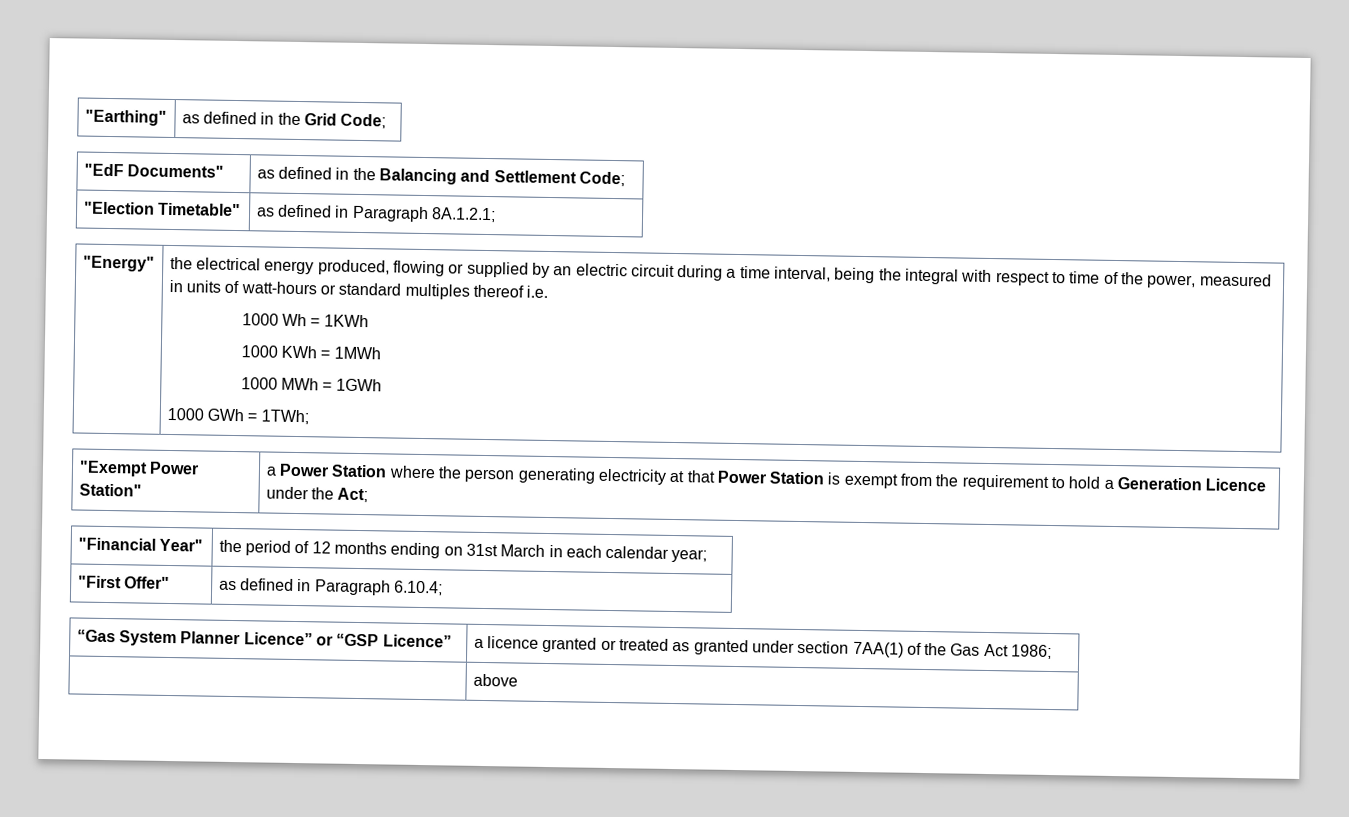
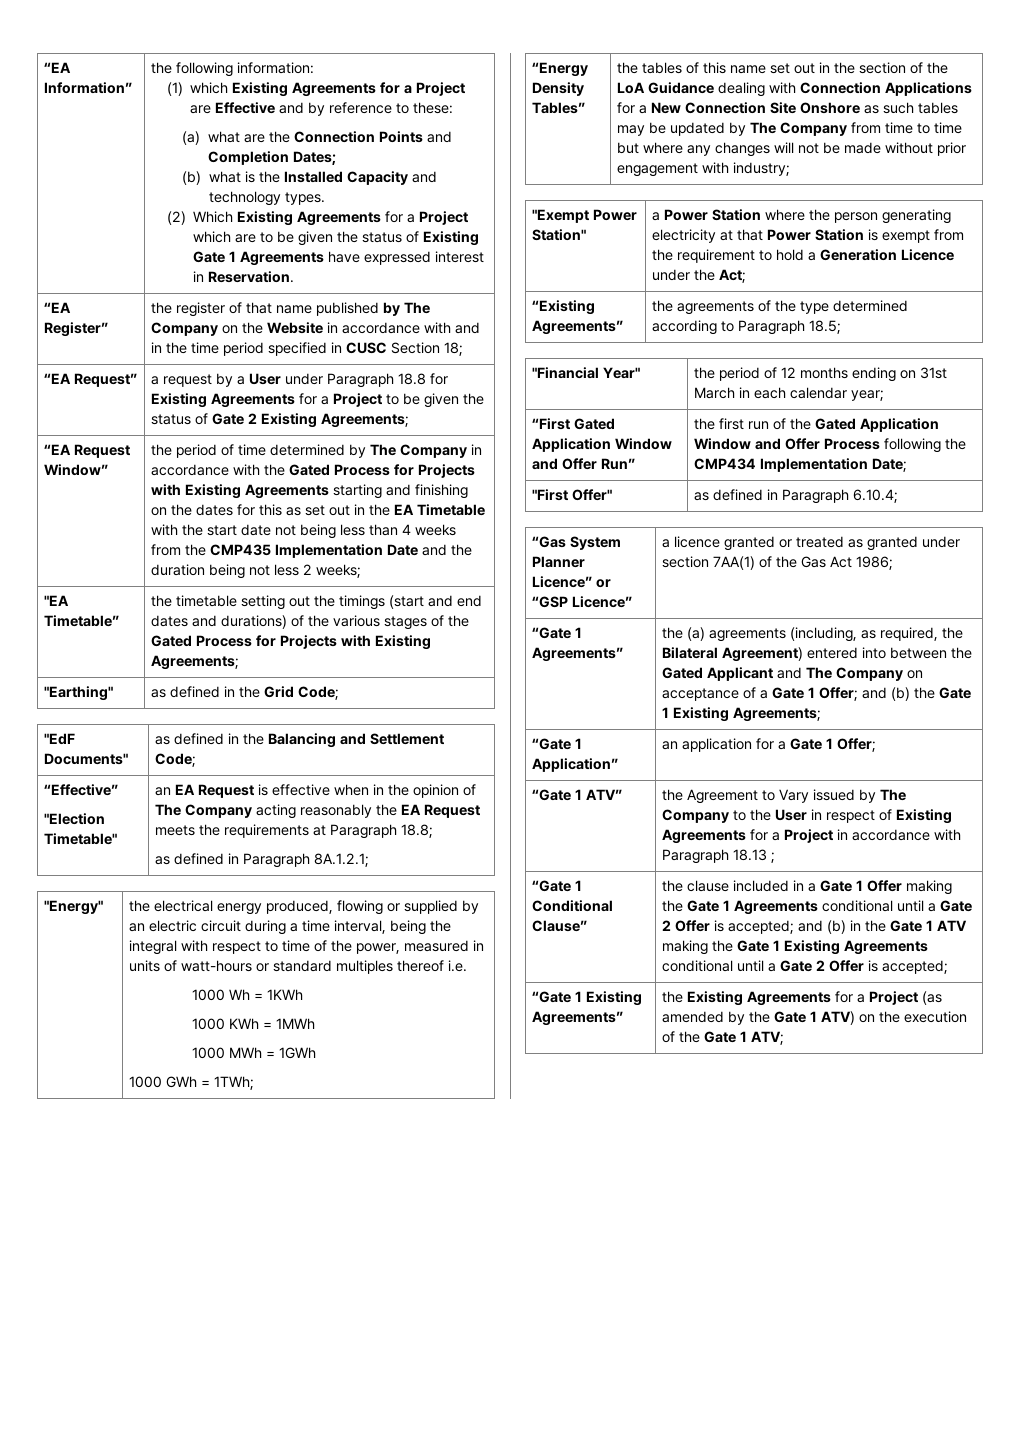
(84, 117) none -> [44,62,72,73] [44,82,133,94] [151,62,315,77] [166,82,465,97] [189,102,453,116] [182,131,452,145] [207,151,336,165] [182,171,437,185] [208,191,325,206] [166,211,468,226] [192,231,479,246] [192,251,484,266] [192,271,294,283] [44,302,72,313] [44,322,109,337] [151,302,431,317] [151,322,481,336] [151,342,464,356] [44,373,138,387] [151,373,449,388] [151,393,485,408] [151,413,410,428] [44,444,131,458] [44,464,109,476] [151,444,483,458] [151,464,476,478] [151,484,469,499] [151,504,486,516] [151,524,457,539] [151,544,473,558] [151,564,362,579] [44,595,70,606] [44,615,120,627] [151,595,483,610] [151,615,470,630] [151,635,432,650] [151,655,240,670] “EA Information” | the following information: // (1) which Existing Agreements for a Project are Effective and by reference to these: // (a) what are the Connection Points and Completion Dates; // (b) what is the Installed Capacity and technology types. // (2) Which Existing Agreements for a Project which are to be given the status of Existing Gate 1 Agreements have expressed interest in Reservation. // “EA Register” | the register of that name published by The Company on the Website in accordance with and in the time period specified in CUSC Section 18; // “EA Request” | a request by a User under Paragraph 18.8 for Existing Agreements for a Project to be given the status of Gate 2 Existing Agreements; // “EA Request Window” | the period of time determined by The Company in accordance with the Gated Process for Projects with Existing Agreements starting and finishing on the dates for this as set out in the EA Timetable with the start date not being less than 4 weeks from the CMP435 Implementation Date and the duration being not less 2 weeks; // "EA Timetable” | the timetable setting out the timings (start and end dates and durations) of the various stages of the Gated Process for Projects with Existing Agreements; //
(625, 179) none -> [44,784,119,796] “Effective” //
(241, 209) none -> [155,784,477,798] [155,804,481,819] [155,824,434,839] an EA Request is effective when in the opinion of The Company acting reasonably the EA Request meets the requirements at Paragraph 18.8; //
(309, 417) none -> [532,62,589,77] [532,82,585,96] [532,102,586,114] [617,62,949,74] [617,82,973,97] [617,102,959,114] [617,122,963,136] [617,142,967,157] [617,162,791,177] // “Energy Density Tables” | the tables of this name set out in the section of the LoA Guidance dealing with Connection Applications for a New Connection Site Onshore as such tables may be updated by The Company from time to time but where any changes will not be made without prior engagement with industry;
(369, 495) none -> [532,300,596,315] [532,320,624,335] [652,300,909,315] [652,320,842,335] // “Existing Agreements” | the agreements of the type determined according to Paragraph 18.5;
(708, 555) none -> [532,418,616,430] [532,438,673,452] [532,458,636,470] [694,418,940,432] [694,438,967,453] [694,458,908,472] // “First Gated Application Window and Offer Run” | the first run of the Gated Application Window and Offer Process following the CMP434 Implementation Date;
[472,673,518,687] | above -> [532,627,583,639] [532,647,624,662] [662,627,964,642] [662,647,973,662] [662,667,924,681] [662,687,972,701] [662,707,822,722] [532,738,583,750] [532,758,619,772] [662,738,877,752] [532,789,623,801] [662,789,907,804] [662,809,953,824] [662,829,962,844] [662,849,776,864] [532,880,583,892] [532,900,614,912] [532,920,588,932] [662,880,953,895] [662,900,973,915] [662,920,968,934] [662,940,929,955] [662,960,949,974] [532,991,643,1006] [532,1011,624,1026] [662,991,943,1006] [662,1011,968,1025] [662,1031,785,1045] “Gate 1 Agreements” | the (a) agreements (including, as required, the Bilateral Agreement) entered into between the Gated Applicant and The Company on acceptance of a Gate 1 Offer; and (b) the Gate 1 Existing Agreements; // “Gate 1 Application” | an application for a Gate 1 Offer; // “Gate 1 ATV” | the Agreement to Vary issued by The Company to the User in respect of Existing Agreements for a Project in accordance with Paragraph 18.13 ; // “Gate 1 Conditional Clause” | the clause included in a Gate 1 Offer making the Gate 1 Agreements conditional until a Gate 2 Offer is accepted; and (b) in the Gate 1 ATV making the Gate 1 Existing Agreements conditional until a Gate 2 Offer is accepted; // “Gate 1 Existing Agreements” | the Existing Agreements for a Project (as amended by the Gate 1 ATV) on the execution of the Gate 1 ATV;

